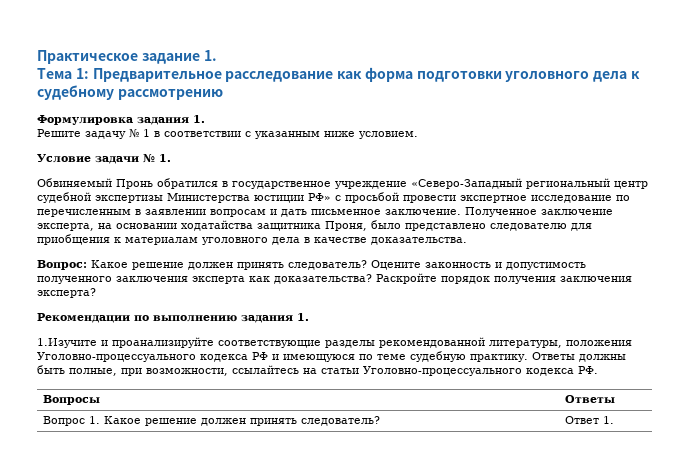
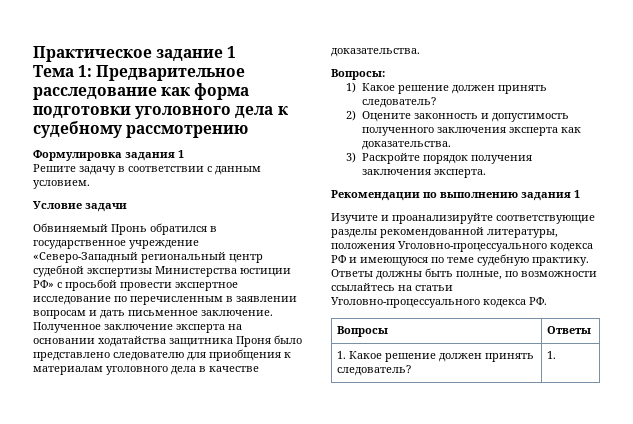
[203,50,217,61] 1. -> [227,46,237,58] 1
[193,115,205,123] 1. -> [178,150,184,158] 1
[129,128,150,138] № 1 -> (116, 170) none
[255,131,355,139] указанным ниже -> [215,166,261,175] данным
[143,153,171,163] № 1. -> (127, 207) none
[37,223,94,231] эксперта, -> [176,324,225,333] эксперта
[325,221,367,231] Проня, -> [236,336,271,347] Проня
[37,260,367,270] Вопрос: Какое решение должен принять следователь? -> [331,69,385,80] [346,82,547,94] [361,97,436,108] [346,110,357,121] Вопросы: // 1) Какое решение должен принять следователь? // 2)
[274,274,372,284] доказательства? -> [361,141,451,150] [346,152,357,163] доказательства. // 3)
[37,288,96,298] эксперта? -> [433,169,486,178] эксперта.
[297,313,309,321] [37,338,97,348] 1. // 1.Изучите -> [574,190,580,198] [331,213,378,224] 1 // Изучите
[121,368,228,376] при возможности, -> [505,271,597,277] по возможности
[42,416,85,426] Вопрос -> (592, 330) none
[564,416,599,424] Ответ -> (412, 370) none

